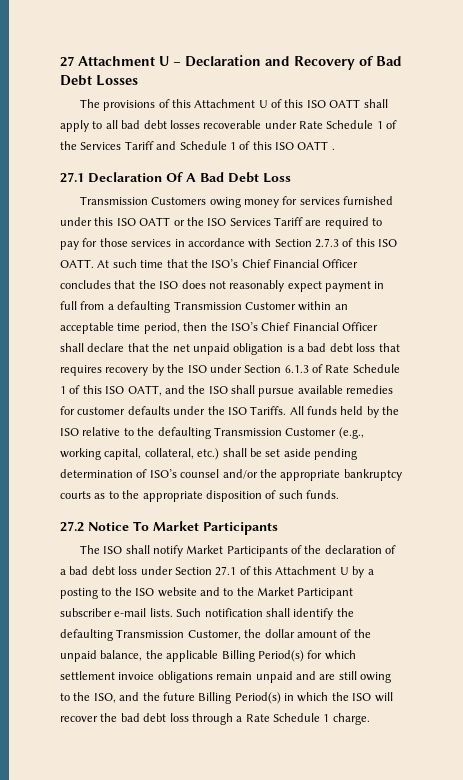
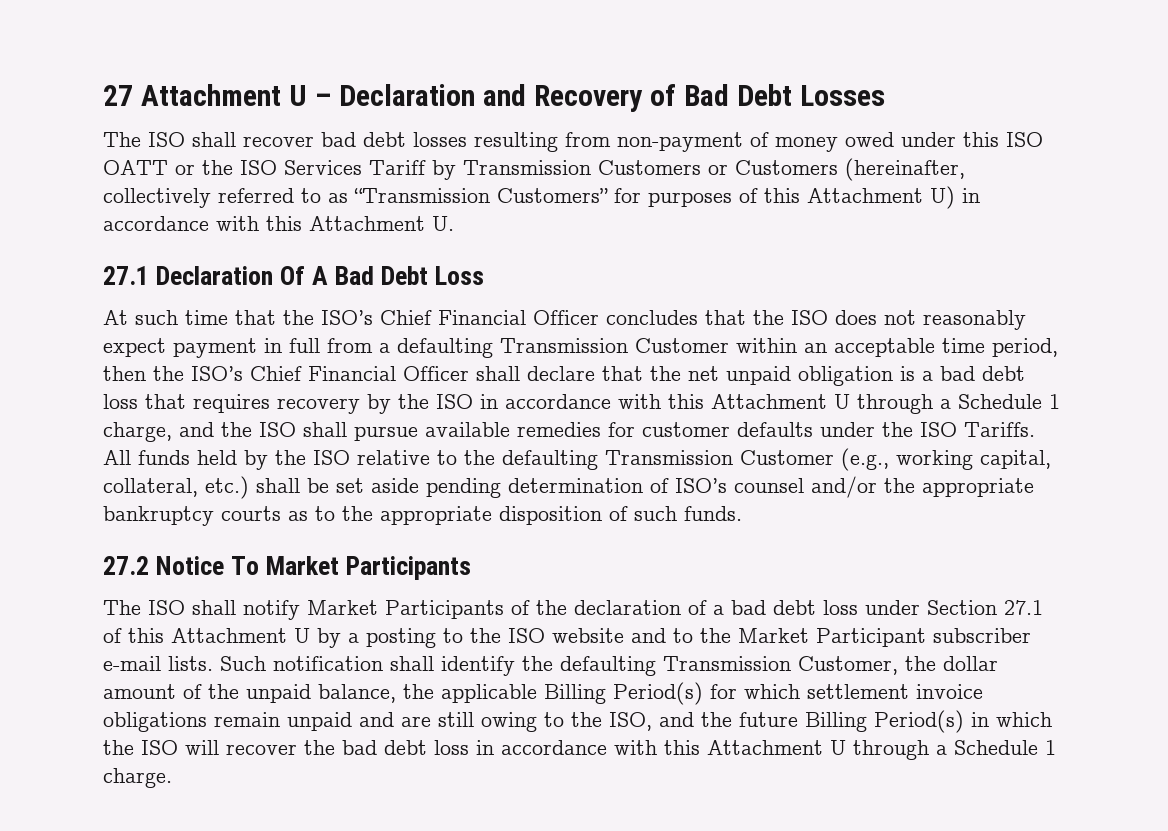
[103,99,388,111] [60,120,398,132] [60,141,335,150] provisions of this Attachment U of this ISO OATT shall apply to all bad debt losses recoverable under Rate Schedule 1 of the Services Tariff and Schedule 1 of this ISO OATT . -> [148,132,1043,152] [103,158,965,181] [103,186,980,209] [103,216,454,231] ISO shall recover bad debt losses resulting from non-payment of money owed under this ISO OATT or the ISO Services Tariff by Transmission Customers or Customers (hereinafter, collectively referred to as “Transmission Customers” for purposes of this Attachment U) in accordance with this Attachment U.
[79,196,394,208] [60,217,383,229] [60,238,398,250] [60,259,94,268] Transmission Customers owing money for services furnished under this ISO OATT or the ISO Services Tariff are required to pay for those services in accordance with Section 2.7.3 of this ISO OATT. -> (485, 275) none
[209,364,400,373] [60,385,162,396] under Section 6.1.3 of Rate Schedule 1 of this ISO OATT, -> [480,394,1060,414] [103,422,172,442] in accordance with this Attachment U through a Schedule 1 charge,
[191,713,270,725] through a Rate -> [476,740,947,760] in accordance with this Attachment U through a

